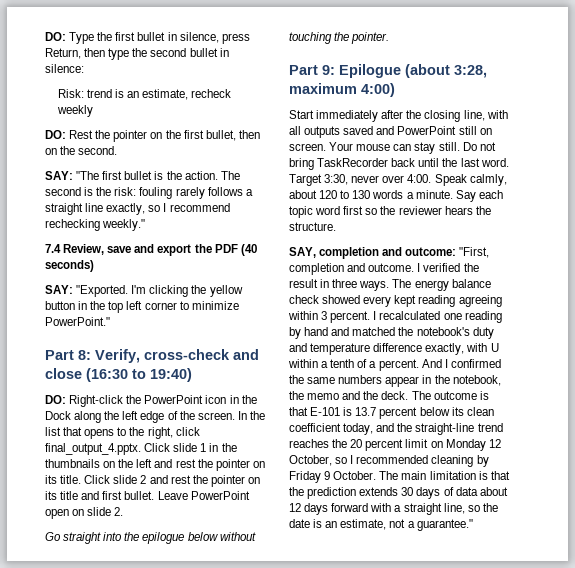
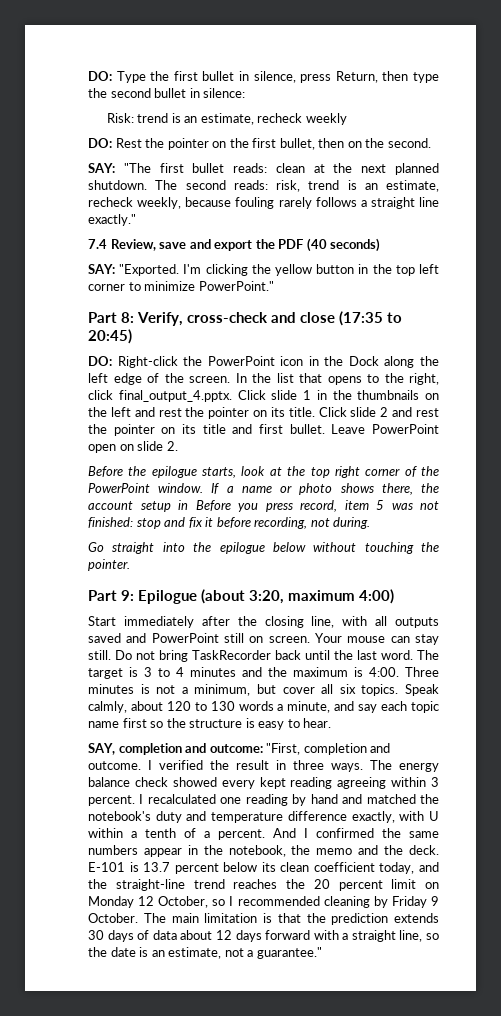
[154,171,240,180] [45,187,137,196] is the action. The second is the risk: -> [233,163,439,175] [88,180,439,192] [88,197,232,209] reads: clean at the next planned shutdown. The second reads: risk, trend is an estimate, recheck weekly, because
[106,203,230,215] [45,219,146,231] exactly, so I recommend rechecking weekly." -> [88,214,136,226] exactly."
[86,368,192,382] (16:30 to 19:40) -> [339,311,402,326] [88,329,132,344] (17:35 to 20:45)
(124, 511) none -> [88,466,440,478] [88,483,440,495] [88,500,439,512] [88,517,371,529] // Before the epilogue starts, look at the top right corner of the PowerPoint window. If a name or photo shows there, the account setup in Before you press record, item 5 was not finished: stop and fix it before recording, not during.
[454,65,487,78] 3:28, -> [249,590,284,604] 3:20,
[289,174,432,186] Target 3:30, never over 4:00. -> [417,650,439,660] [88,667,439,679] [88,684,399,696] The target is 3 to 4 minutes and the maximum is 4:00. Three minutes is not a minimum, but cover all six topics.
[415,190,476,202] minute. Say -> [287,701,378,713] minute, and say
[315,206,341,215] word -> [88,721,119,728] name
[398,206,491,215] [289,222,336,231] reviewer hears the structure. -> [189,718,332,730] structure is easy to hear.
[411,391,489,400] [289,407,308,416] The outcome is that -> (440, 850) none

